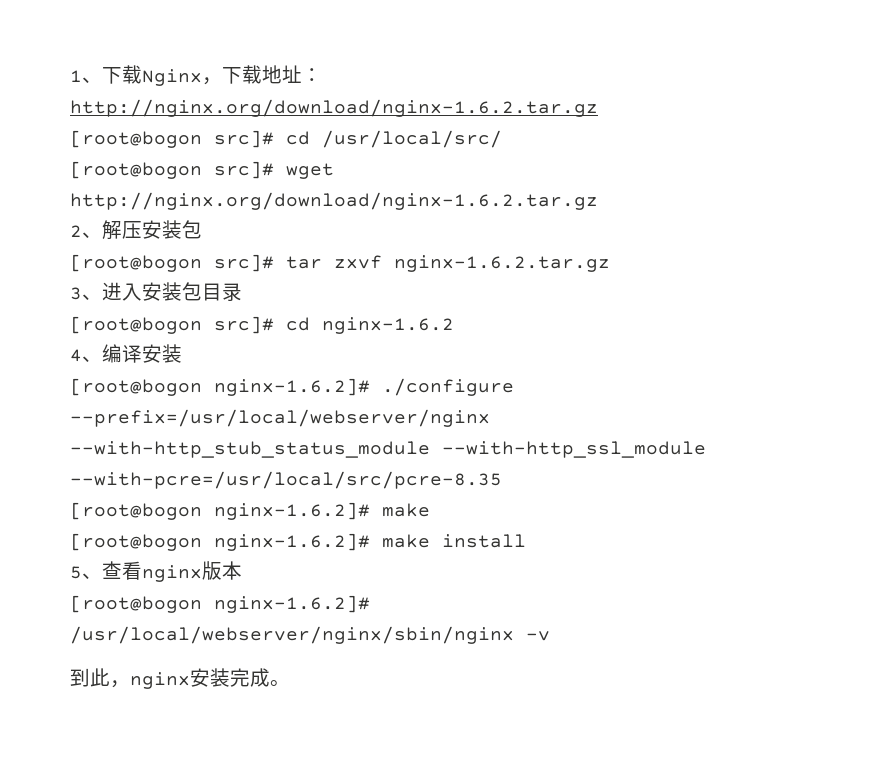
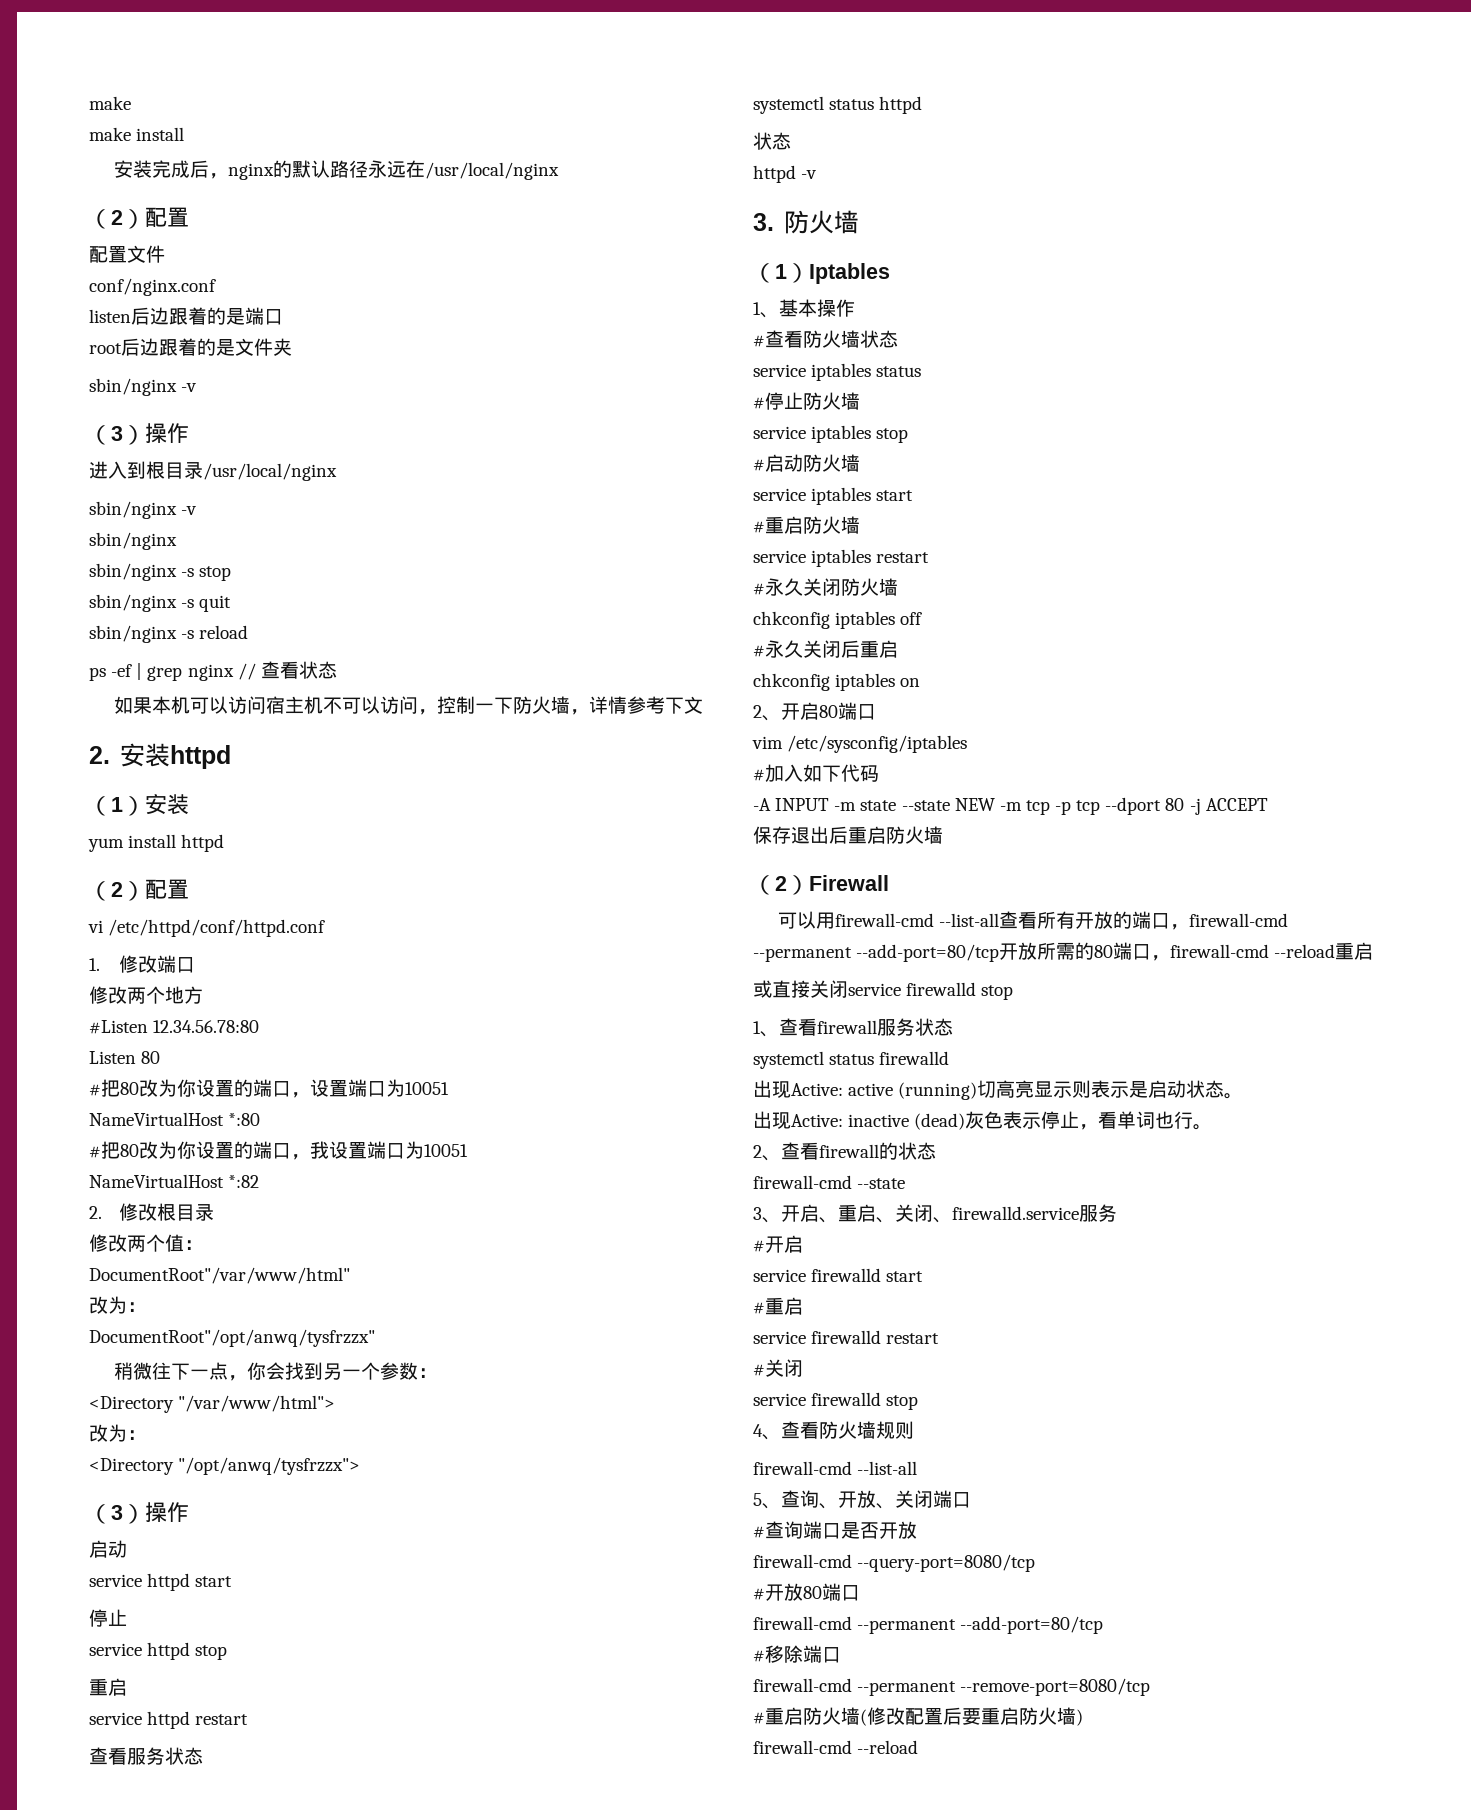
[70,65,322,86] [70,99,598,117] [70,130,502,148] [70,161,334,179] [70,192,598,210] [70,220,202,240] [70,254,610,272] [70,282,242,301] [70,316,454,334] [70,344,182,363] [70,378,514,396] [70,409,490,427] [70,441,706,458] [70,471,502,489] [70,502,430,520] [70,533,526,551] [70,561,242,582] [70,595,370,613] [70,626,550,644] [70,668,290,689] 1、下载Nginx，下载地址：http://nginx.org/download/nginx-1.6.2.tar.gz // [root@bogon src]# cd /usr/local/src/ // [root@bogon src]# wget http://nginx.org/download/nginx-1.6.2.tar.gz // 2、解压安装包 // [root@bogon src]# tar zxvf nginx-1.6.2.tar.gz // 3、进入安装包目录 // [root@bogon src]# cd nginx-1.6.2 // 4、编译安装 // [root@bogon nginx-1.6.2]# ./configure --prefix=/usr/local/webserver/nginx --with-http_stub_status_module --with-http_ssl_module --with-pcre=/usr/local/src/pcre-8.35 // [root@bogon nginx-1.6.2]# make // [root@bogon nginx-1.6.2]# make install // 5、查看nginx版本 // [root@bogon nginx-1.6.2]# /usr/local/webserver/nginx/sbin/nginx -v // 到此，nginx安装完成。 -> [89,96,131,110] [89,127,185,141] [113,160,559,180] [89,207,189,229] [89,245,165,263] [89,278,216,296] [89,307,283,325] [89,338,292,356] [89,378,198,396] [89,423,189,445] [89,461,337,481] [89,501,198,519] [89,532,177,550] [89,563,232,581] [89,594,232,612] [89,625,249,643] [89,661,337,681] [113,696,703,715] [89,743,231,769] [89,794,189,816] [88,834,225,852] [89,879,189,901] [88,919,326,937] [89,955,195,973] [89,986,203,1004] [89,1020,260,1034] [89,1051,161,1064] [89,1079,449,1098] [89,1112,261,1126] [89,1141,468,1160] [89,1174,260,1188] [89,1203,214,1221] [89,1234,203,1252] [89,1267,350,1284] [89,1296,146,1314] [89,1329,375,1347] [113,1362,437,1381] [89,1395,336,1413] [89,1424,146,1442] [89,1457,361,1475] [89,1502,189,1524] [89,1540,127,1558] [89,1573,233,1591] [89,1609,127,1627] [89,1642,228,1660] [89,1678,127,1696] [89,1711,249,1729] [89,1747,203,1765] [753,96,923,114] [753,132,791,150] [753,165,818,183] [753,210,859,234] [753,263,890,284] [753,299,855,318] [753,330,898,348] [753,363,922,381] [753,392,860,410] [753,425,909,443] [753,454,860,472] [753,487,914,505] [753,516,860,534] [753,549,930,567] [753,578,898,596] [753,611,923,629] [753,640,898,658] [753,673,921,691] [753,702,876,721] [752,735,968,753] [753,764,879,782] [753,797,1268,815] [753,826,943,844] [753,875,889,895] [777,911,1288,930] [753,942,1374,962] [753,980,1014,1000] [753,1018,953,1037] [753,1051,950,1069] [753,1080,1244,1100] [753,1111,1213,1130] [753,1142,936,1161] [753,1175,906,1189] [753,1204,1117,1223] [753,1235,803,1253] [753,1268,924,1282] [753,1297,803,1315] [753,1330,940,1344] [753,1359,803,1377] [753,1392,919,1410] [753,1421,914,1440] [753,1461,918,1475] [753,1490,971,1509] [753,1521,917,1539] [753,1554,1036,1572] [753,1583,860,1601] [753,1616,1104,1634] [753,1645,841,1663] [753,1678,1151,1696] [753,1707,1083,1726] [753,1740,919,1754] make // make install // 安装完成后，nginx的默认路径永远在/usr/local/nginx // （2）配置 // 配置文件 // conf/nginx.conf // listen后边跟着的是端口 // root后边跟着的是文件夹 // sbin/nginx -v // （3）操作 // 进入到根目录/usr/local/nginx // sbin/nginx -v // sbin/nginx // sbin/nginx -s stop // sbin/nginx -s quit // sbin/nginx -s reload // ps -ef | grep nginx // 查看状态 // 如果本机可以访问宿主机不可以访问，控制一下防火墙，详情参考下文 // 2.安装httpd // （1）安装 // yum install httpd // （2）配置 // vi /etc/httpd/conf/httpd.conf // 1.修改端口 // 修改两个地方 // #Listen 12.34.56.78:80 // Listen 80 // #把80改为你设置的端口，设置端口为10051 // NameVirtualHost *:80 // #把80改为你设置的端口，我设置端口为10051 // NameVirtualHost *:82 // 2.修改根目录 // 修改两个值： // DocumentRoot"/var/www/html" // 改为： // DocumentRoot"/opt/anwq/tysfrzzx" // 稍微往下一点，你会找到另一个参数： // <Directory "/var/www/html"> // 改为： // <Directory "/opt/anwq/tysfrzzx"> // （3）操作 // 启动 // service httpd start // 停止 // service httpd stop // 重启 // service httpd restart // 查看服务状态 // systemctl status httpd // 状态 // httpd -v // 3.防火墙 // （1）Iptables // 1、基本操作 // #查看防火墙状态 // service iptables status // #停止防火墙 // service iptables stop // #启动防火墙 // service iptables start // #重启防火墙 // service iptables restart // #永久关闭防火墙 // chkconfig iptables off // #永久关闭后重启 // chkconfig iptables on // 2、开启80端口 // vim /etc/sysconfig/iptables // #加入如下代码 // -A INPUT -m state --state NEW -m tcp -p tcp --dport 80 -j ACCEPT // 保存退出后重启防火墙 // （2）Firewall // 可以用firewall-cmd --list-all查看所有开放的端口，firewall-cmd --permanent --add-port=80/tcp开放所需的80端口，firewall-cmd --reload重启 // 或直接关闭service firewalld stop // 1、查看firewall服务状态 // systemctl status firewalld // 出现Active: active (running)切高亮显示则表示是启动状态。 // 出现Active: inactive (dead)灰色表示停止，看单词也行。 // 2、查看firewall的状态 // firewall-cmd --state // 3、开启、重启、关闭、firewalld.service服务 // #开启 // service firewalld start // #重启 // service firewalld restart // #关闭 // service firewalld stop // 4、查看防火墙规则 // firewall-cmd --list-all // 5、查询、开放、关闭端口 // #查询端口是否开放 // firewall-cmd --query-port=8080/tcp // #开放80端口 // firewall-cmd --permanent --add-port=80/tcp // #移除端口 // firewall-cmd --permanent --remove-port=8080/tcp // #重启防火墙(修改配置后要重启防火墙) // firewall-cmd --reload

